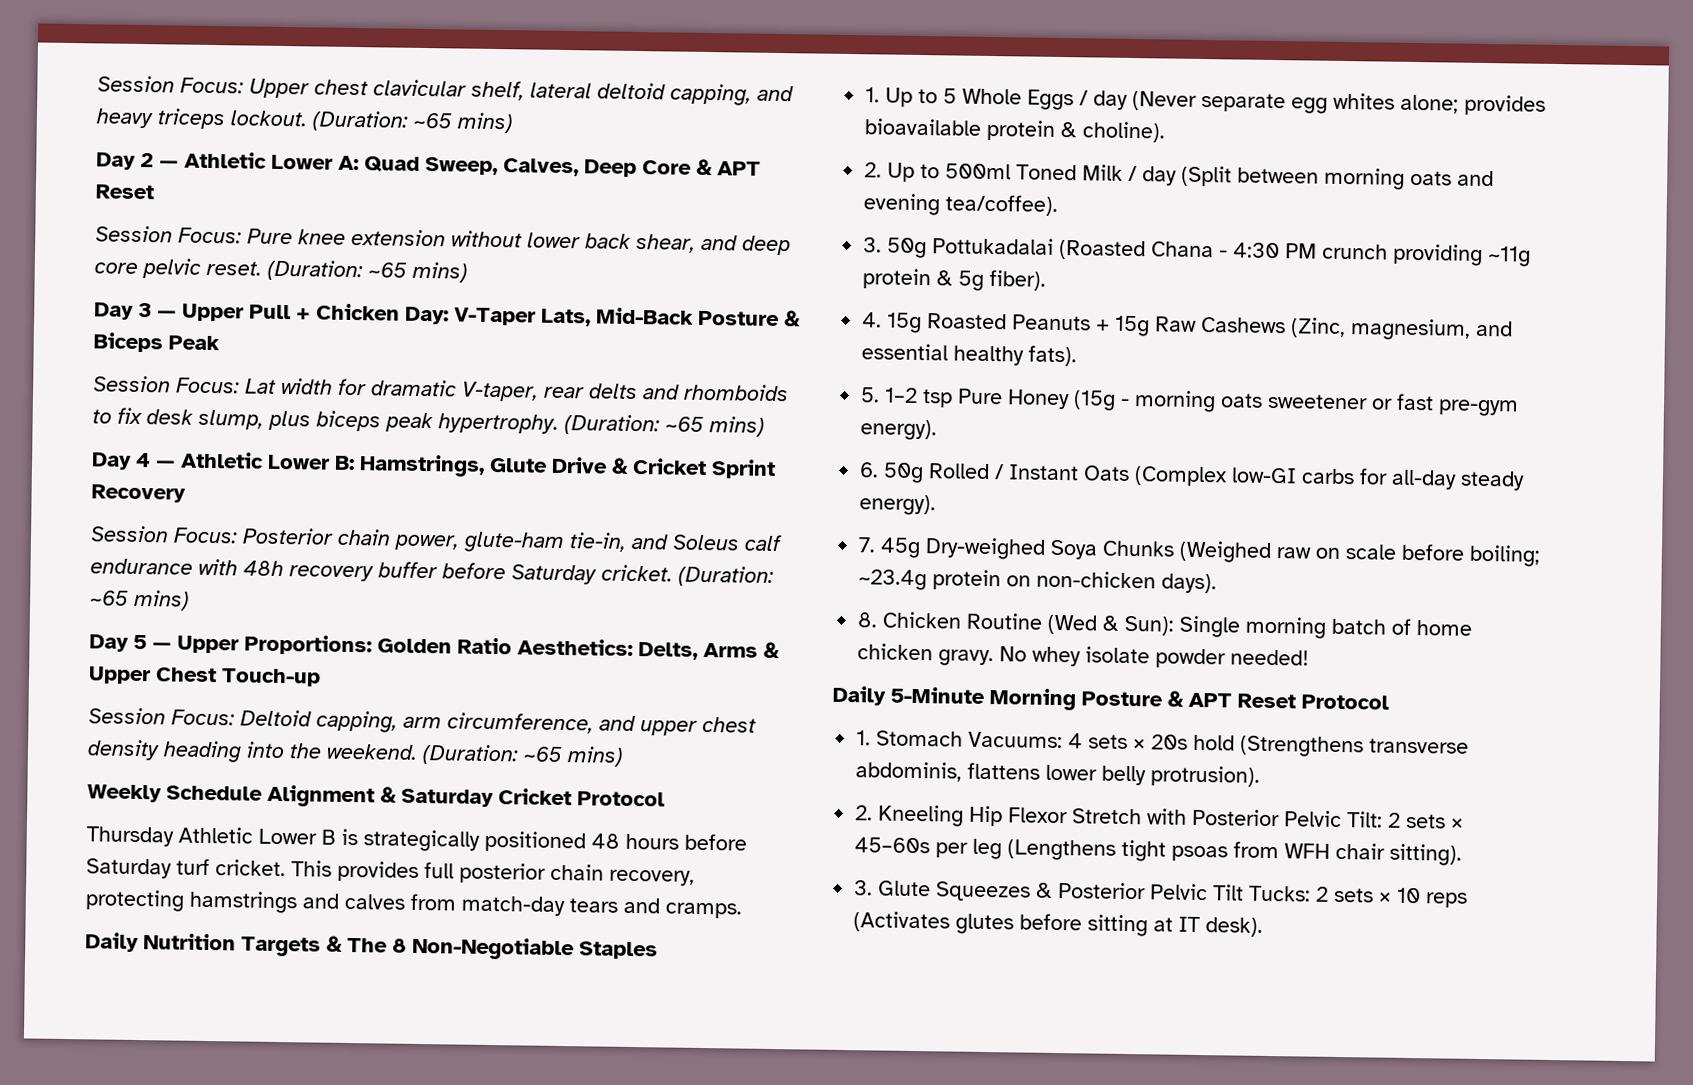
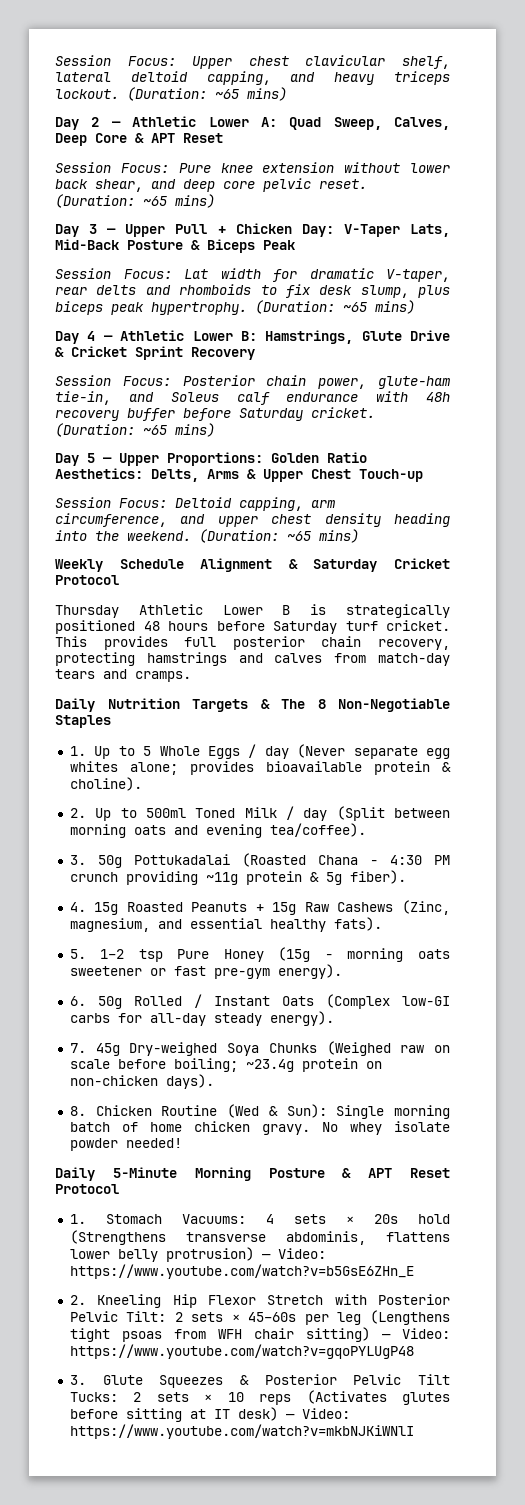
[1150,765,1261,787] protrusion). -> [165,1247,326,1262] [69,1264,414,1279] protrusion) — Video: https://www.youtube.com/watch?v=b5GsE6ZHn_E
[1389,843,1463,866] sitting). -> [305,1327,450,1342] [69,1344,414,1359] sitting) — Video: https://www.youtube.com/watch?v=gqoPYLUgP48
[1205,917,1264,937] desk). -> [237,1407,350,1421] [69,1424,414,1439] desk) — Video: https://www.youtube.com/watch?v=mkbNJKiWNlI

